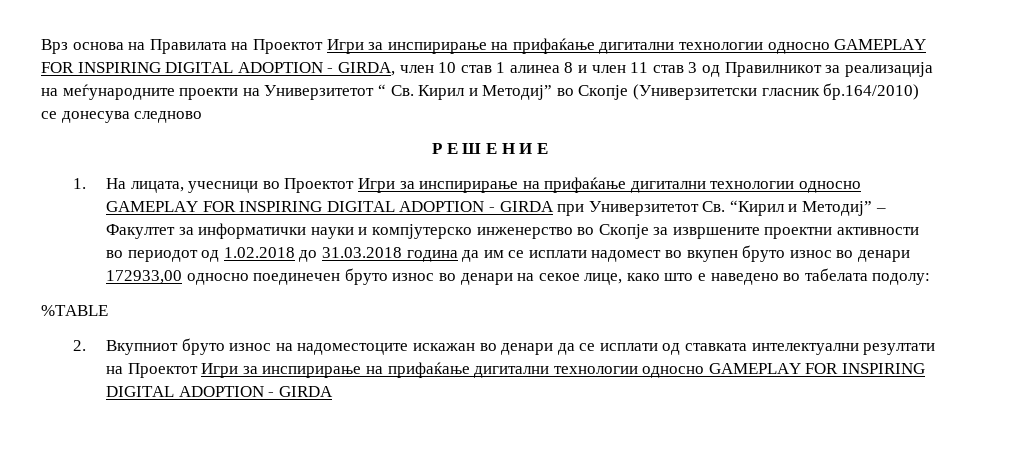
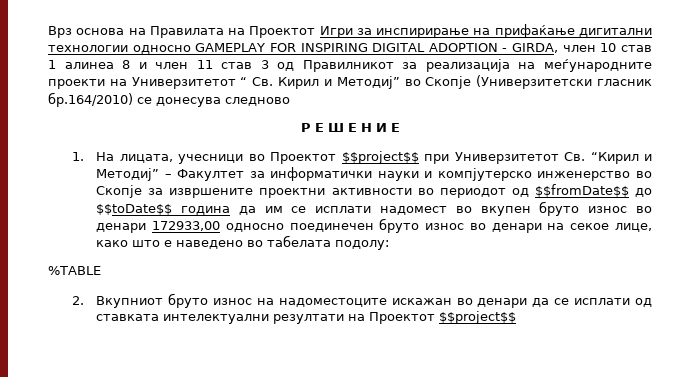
[357,177,862,193] [105,201,554,212] Игри за инспирирање на прифаќање дигитални технологии односно GAMEPLAY FOR INSPIRING DIGITAL ADOPTION - GIRDA -> [341,151,419,164] $$project$$
[223,247,402,262] 1.02.2018 до 31.03.2018 -> [534,184,652,197] [96,204,173,215] $$fromDate$$ до $$toDate$$
[201,362,926,378] [105,386,333,397] Игри за инспирирање на прифаќање дигитални технологии односно GAMEPLAY FOR INSPIRING DIGITAL ADOPTION - GIRDA -> [439,311,517,324] $$project$$

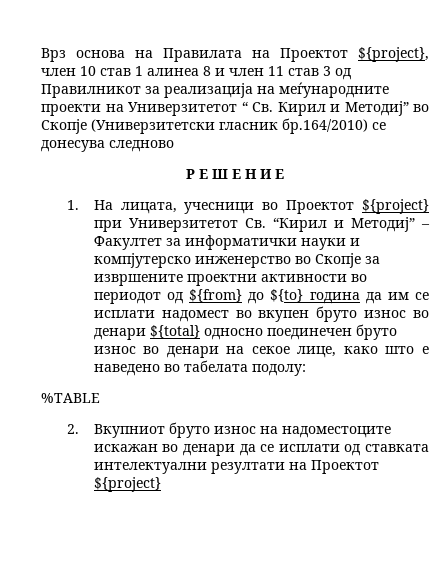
[319,24,652,38] [48,43,559,54] Игри за инспирирање на прифаќање дигитални технологии односно GAMEPLAY FOR INSPIRING DIGITAL ADOPTION - GIRDA, -> [358,47,429,62] ${project},
[341,151,419,164] $$project$$ -> [362,199,429,214] ${project}
[534,184,652,197] [96,204,173,215] $$fromDate$$ до $$toDate$$ -> [189,289,304,304] ${from} до ${to}
[151,221,220,231] 172933,00 -> [149,325,200,338] ${total}
[439,311,517,324] $$project$$ -> [93,477,161,492] ${project}

